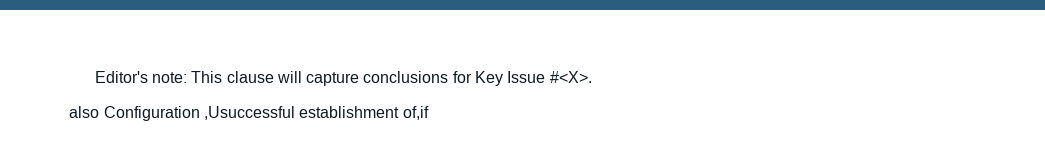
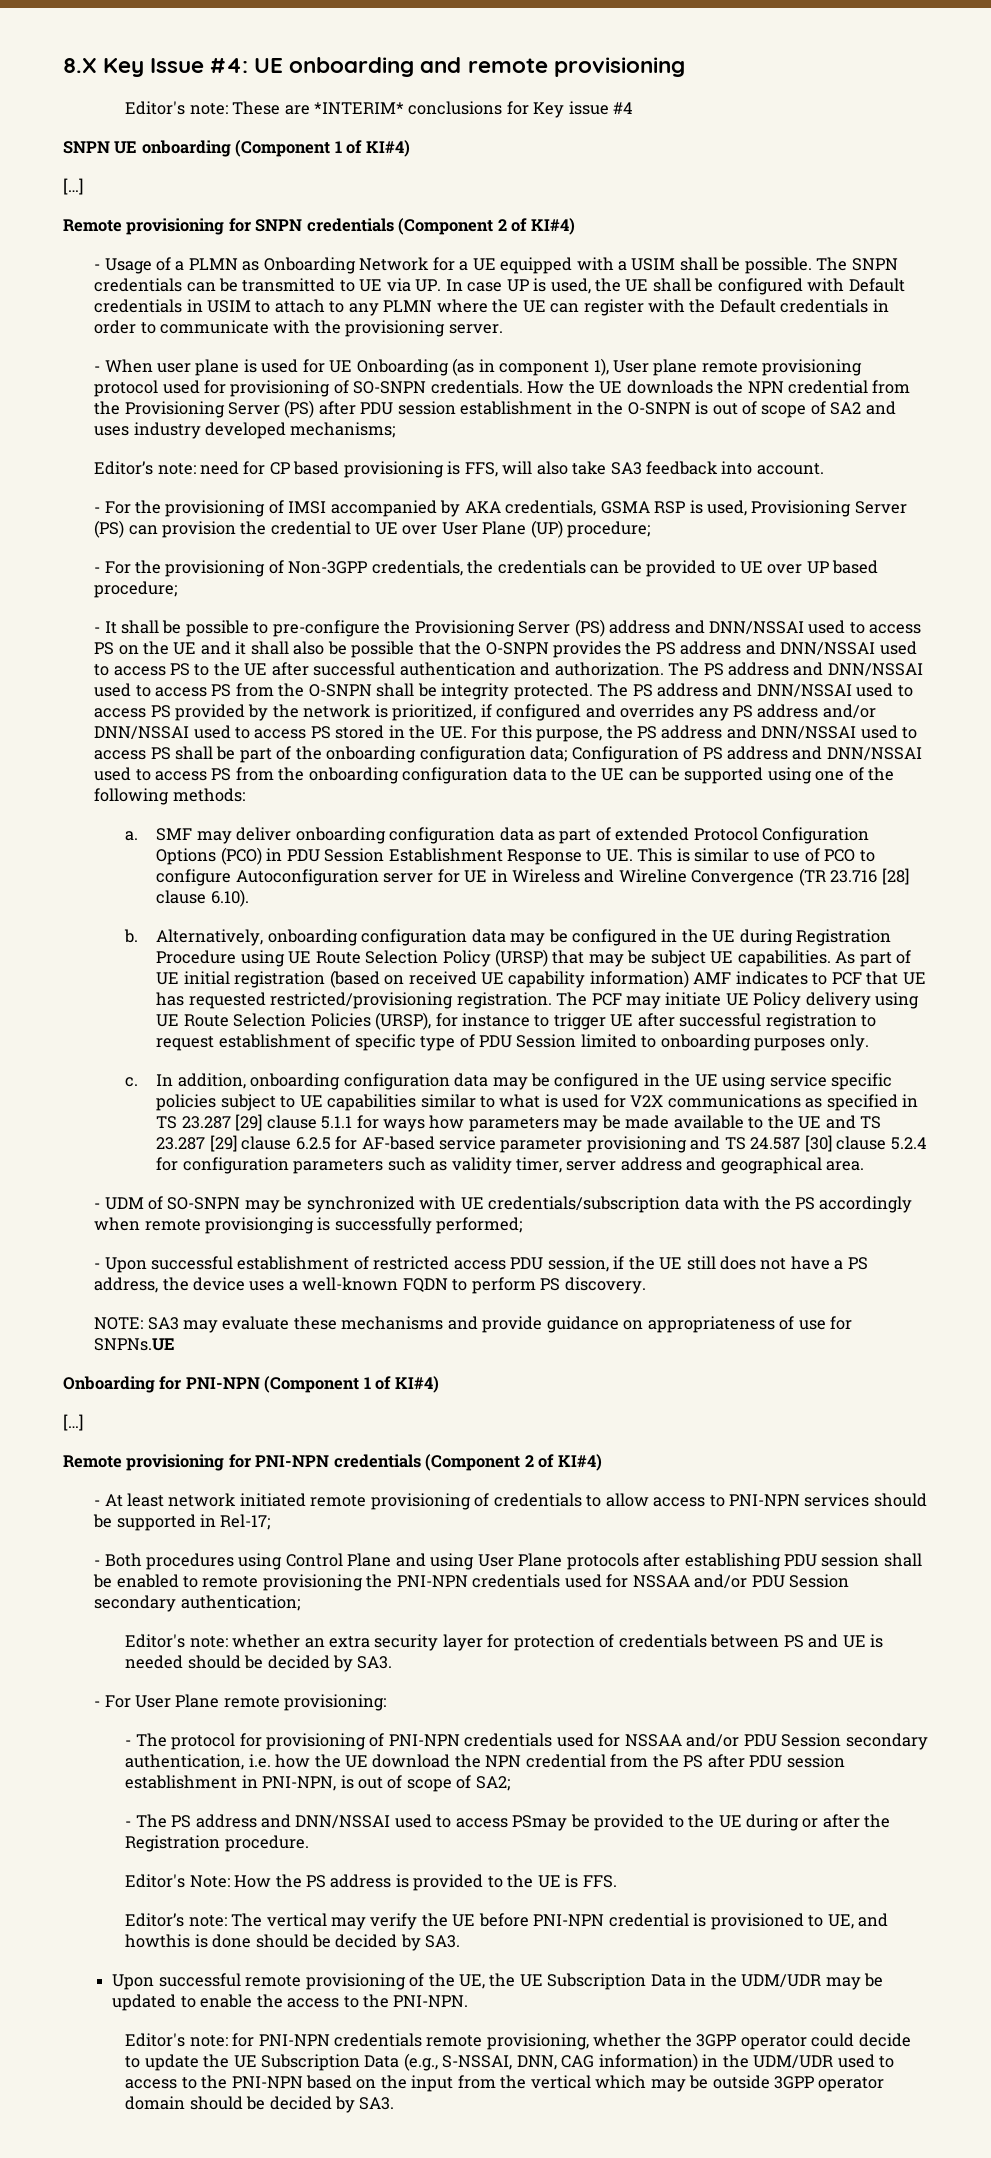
[94,71,592,86] [69,106,429,121] Editor's note: This clause will capture conclusions for Key Issue #<X>. // also Configuration ,Usuccessful establishment of,if -> [63,57,685,77] [125,101,634,118] [63,140,410,157] [63,178,83,195] [63,218,575,235] [94,257,898,274] [94,278,905,295] [94,299,889,316] [94,320,503,337] [94,358,863,376] [94,380,911,397] [94,400,896,418] [94,422,396,439] [94,461,824,478] [94,500,907,517] [94,520,651,538] [94,560,879,577] [94,581,178,598] [94,619,922,637] [94,641,917,658] [94,662,923,677] [94,683,913,700] [94,704,876,721] [94,725,918,742] [94,746,922,763] [94,767,895,784] [94,788,245,805] [125,827,870,844] [156,847,875,865] [156,868,909,886] [156,889,249,907] [124,929,892,946] [156,949,912,967] [156,970,926,988] [156,992,920,1009] [156,1012,877,1030] [156,1034,869,1051] [125,1073,893,1090] [156,1094,919,1111] [156,1114,881,1132] [156,1135,927,1153] [156,1157,865,1174] [94,1196,913,1213] [94,1217,523,1234] [94,1256,868,1273] [94,1277,646,1294] [94,1316,852,1333] [94,1338,176,1351] [63,1376,439,1393] [63,1414,83,1431] [63,1454,602,1471] [94,1493,927,1510] [93,1514,271,1531] [94,1553,922,1570] [93,1574,849,1591] [94,1595,300,1612] [125,1634,883,1651] [125,1655,393,1672] [94,1694,387,1711] [125,1733,928,1750] [125,1754,845,1770] [125,1775,510,1792] [125,1814,891,1831] [125,1835,309,1852] [125,1874,617,1891] [125,1913,888,1930] [125,1934,461,1951] [112,1973,884,1990] [112,1994,469,2011] [125,2033,911,2050] [125,2053,894,2071] [125,2075,885,2092] [125,2096,395,2113] 8.X Key Issue #4: UE onboarding and remote provisioning // Editor's note: These are *INTERIM* conclusions for Key issue #4 // SNPN UE onboarding (Component 1 of KI#4) // […] // Remote provisioning for SNPN credentials (Component 2 of KI#4) // - Usage of a PLMN as Onboarding Network for a UE equipped with a USIM shall be possible. The SNPN credentials can be transmitted to UE via UP. In case UP is used, the UE shall be configured with Default credentials in USIM to attach to any PLMN where the UE can register with the Default credentials in order to communicate with the provisioning server. // - When user plane is used for UE Onboarding (as in component 1), User plane remote provisioning protocol used for provisioning of SO-SNPN credentials. How the UE downloads the NPN credential from the Provisioning Server (PS) after PDU session establishment in the O-SNPN is out of scope of SA2 and uses industry developed mechanisms; // Editor’s note: need for CP based provisioning is FFS, will also take SA3 feedback into account. // - For the provisioning of IMSI accompanied by AKA credentials, GSMA RSP is used, Provisioning Server (PS) can provision the credential to UE over User Plane (UP) procedure; // - For the provisioning of Non-3GPP credentials, the credentials can be provided to UE over UP based procedure; // - It shall be possible to pre-configure the Provisioning Server (PS) address and DNN/NSSAI used to access PS on the UE and it shall also be possible that the O-SNPN provides the PS address and DNN/NSSAI used to access PS to the UE after successful authentication and authorization. The PS address and DNN/NSSAI used to access PS from the O-SNPN shall be integrity protected. The PS address and DNN/NSSAI used to access PS provided by the network is prioritized, if configured and overrides any PS address and/or DNN/NSSAI used to access PS stored in the UE. For this purpose, the PS address and DNN/NSSAI used to access PS shall be part of the onboarding configuration data; Configuration of PS address and DNN/NSSAI used to access PS from the onboarding configuration data to the UE can be supported using one of the following methods: // a. SMF may deliver onboarding configuration data as part of extended Protocol Configuration Options (PCO) in PDU Session Establishment Response to UE. This is similar to use of PCO to configure Autoconfiguration server for UE in Wireless and Wireline Convergence (TR 23.716 [28] clause 6.10). // b. Alternatively, onboarding configuration data may be configured in the UE during Registration Procedure using UE Route Selection Policy (URSP) that may be subject UE capabilities. As part of UE initial registration (based on received UE capability information) AMF indicates to PCF that UE has requested restricted/provisioning registration. The PCF may initiate UE Policy delivery using UE Route Selection Policies (URSP), for instance to trigger UE after successful registration to request establishment of specific type of PDU Session limited to onboarding purposes only. // c. In addition, onboarding configuration data may be configured in the UE using service specific policies subject to UE capabilities similar to what is used for V2X communications as specified in TS 23.287 [29] clause 5.1.1 for ways how parameters may be made available to the UE and TS 23.287 [29] clause 6.2.5 for AF-based service parameter provisioning and TS 24.587 [30] clause 5.2.4 for configuration parameters such as validity timer, server address and geographical area. // - UDM of SO-SNPN may be synchronized with UE credentials/subscription data with the PS accordingly when remote provisionging is successfully performed; // - Upon successful establishment of restricted access PDU session, if the UE still does not have a PS address, the device uses a well-known FQDN to perform PS discovery. // NOTE: SA3 may evaluate these mechanisms and provide guidance on appropriateness of use for SNPNs.UE // Onboarding for PNI-NPN (Component 1 of KI#4) // […] // Remote provisioning for PNI-NPN credentials (Component 2 of KI#4) // - At least network initiated remote provisioning of credentials to allow access to PNI-NPN services should be supported in Rel-17; // - Both procedures using Control Plane and using User Plane protocols after establishing PDU session shall be enabled to remote provisioning the PNI-NPN credentials used for NSSAA and/or PDU Session secondary authentication; // Editor's note: whether an extra security layer for protection of credentials between PS and UE is needed should be decided by SA3. // - For User Plane remote provisioning: // - The protocol for provisioning of PNI-NPN credentials used for NSSAA and/or PDU Session secondary authentication, i.e. how the UE download the NPN credential from the PS after PDU session establishment in PNI-NPN, is out of scope of SA2; // - The PS address and DNN/NSSAI used to access PSmay be provided to the UE during or after the Registration procedure. // Editor's Note: How the PS address is provided to the UE is FFS. // Editor’s note: The vertical may verify the UE before PNI-NPN credential is provisioned to UE, and howthis is done should be decided by SA3. // Upon successful remote provisioning of the UE, the UE Subscription Data in the UDM/UDR may be updated to enable the access to the PNI-NPN. // Editor's note: for PNI-NPN credentials remote provisioning, whether the 3GPP operator could decide to update the UE Subscription Data (e.g., S-NSSAI, DNN, CAG information) in the UDM/UDR used to access to the PNI-NPN based on the input from the vertical which may be outside 3GPP operator domain should be decided by SA3.

